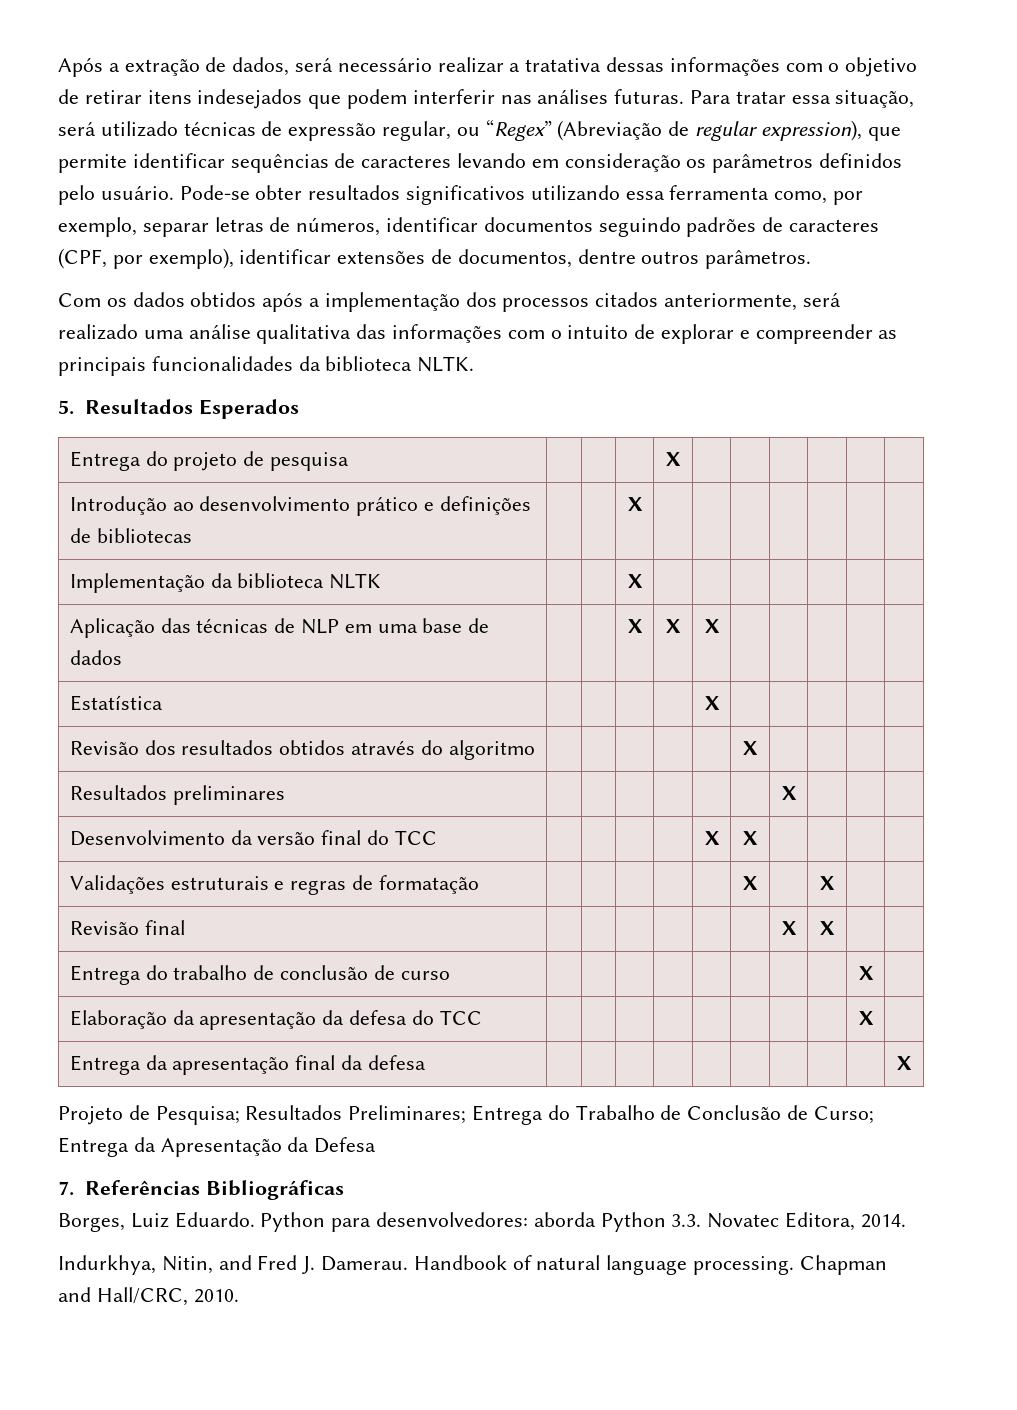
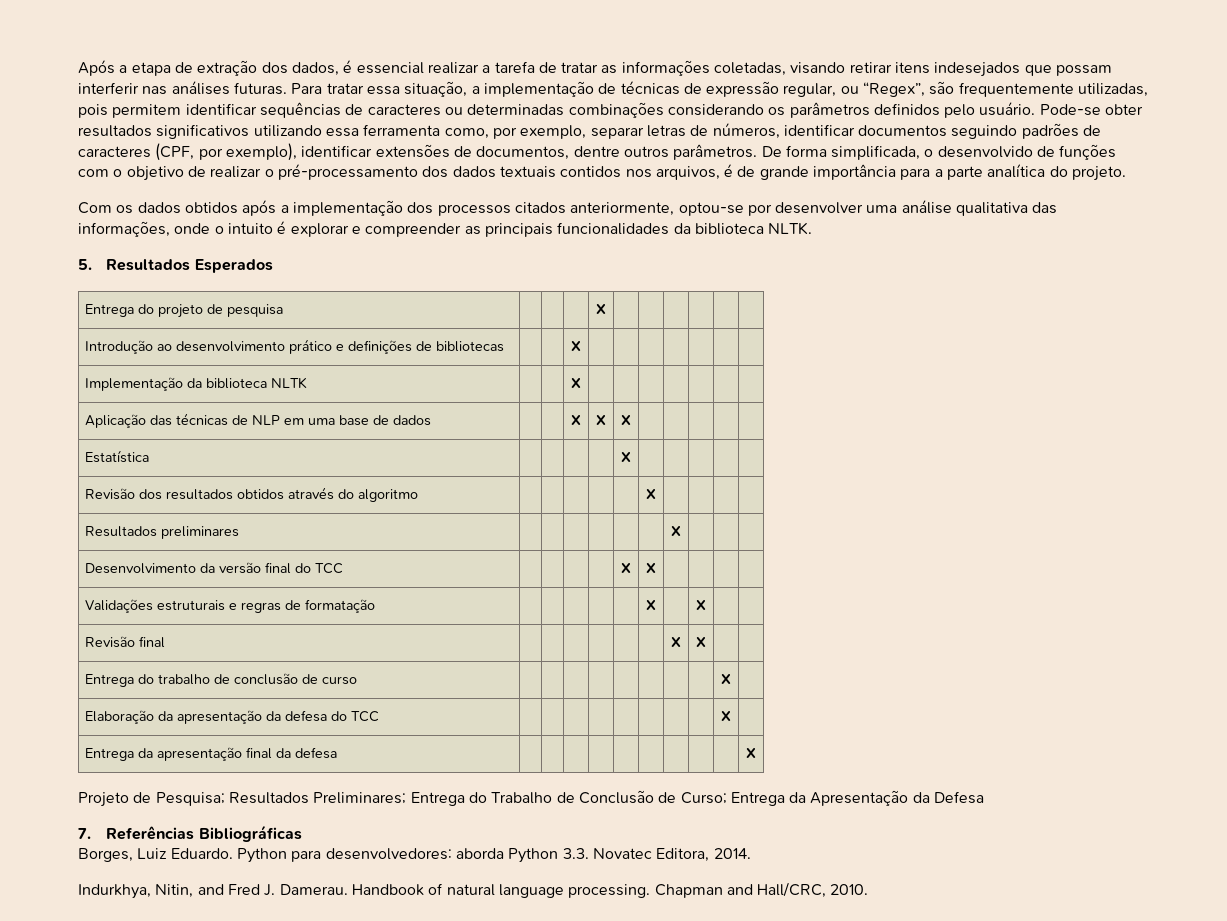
[124,57,918,77] [58,89,79,104] extração de dados, será necessário realizar a tratativa dessas informações com o objetivo de -> [131,60,846,76] etapa de extração dos dados, é essencial realizar a tarefa de tratar as informações coletadas, visando
[347,89,408,109] podem -> [1056,65,1113,76] possam
[58,121,178,137] será utilizado -> [471,81,617,97] a implementação de
[485,119,901,141] [58,153,681,173] “Regex” (Abreviação de regular expression), que permite identificar sequências de caracteres levando em consideração -> [863,81,1149,97] [78,102,764,118] “Regex”, são frequentemente utilizadas, pois permitem identificar sequências de caracteres ou determinadas combinações considerando
(812, 259) none -> [761,144,1117,160] [78,164,1127,181] De forma simplificada, o desenvolvido de funções com o objetivo de realizar o pré-processamento dos dados textuais contidos nos arquivos, é de grande importância para a parte analítica do projeto.
[802,292,841,307] [58,324,138,340] será realizado -> [678,202,864,216] optou-se por desenvolver
[392,324,545,343] informações com -> [78,221,211,237] informações, onde
[634,324,656,339] de -> [277,221,287,234] é

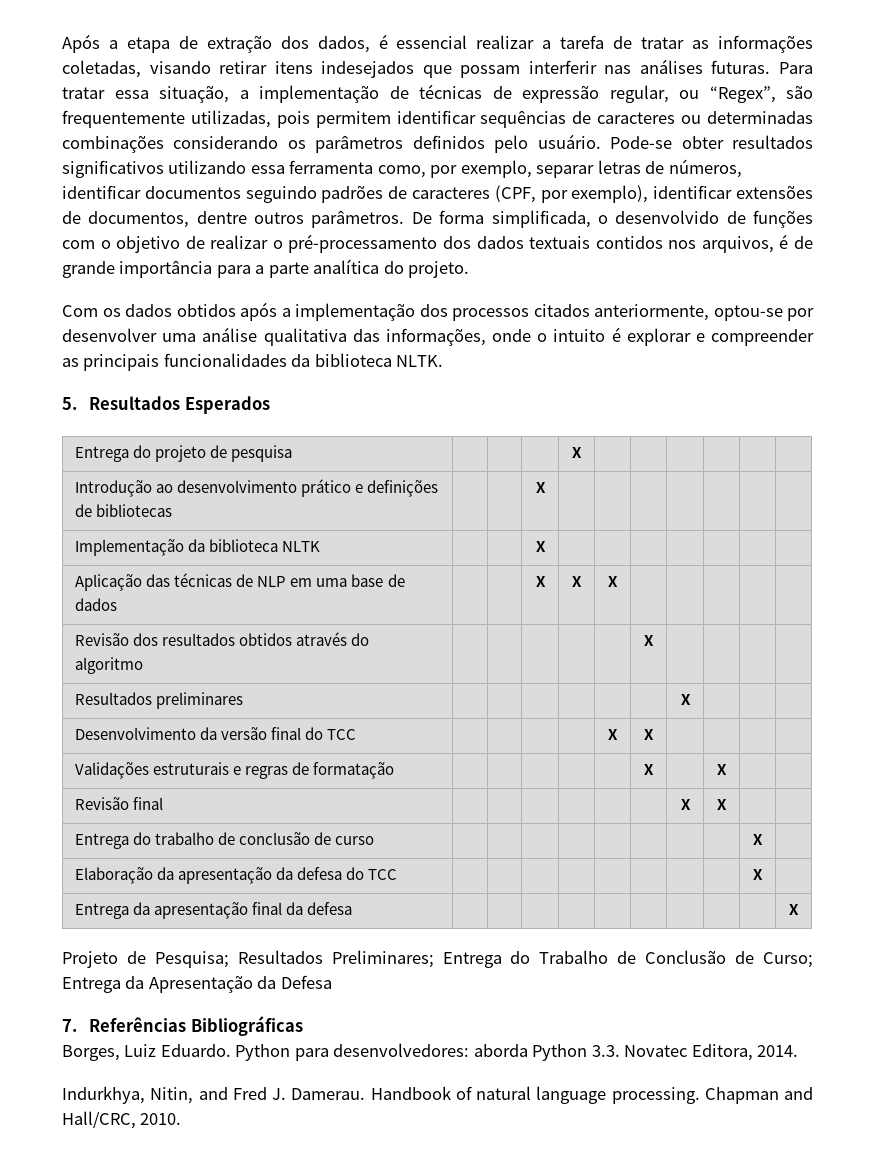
[84,450,149,463] [621,452,631,462] // Estatística | | | | | X | | | | | -> (618, 581) none

